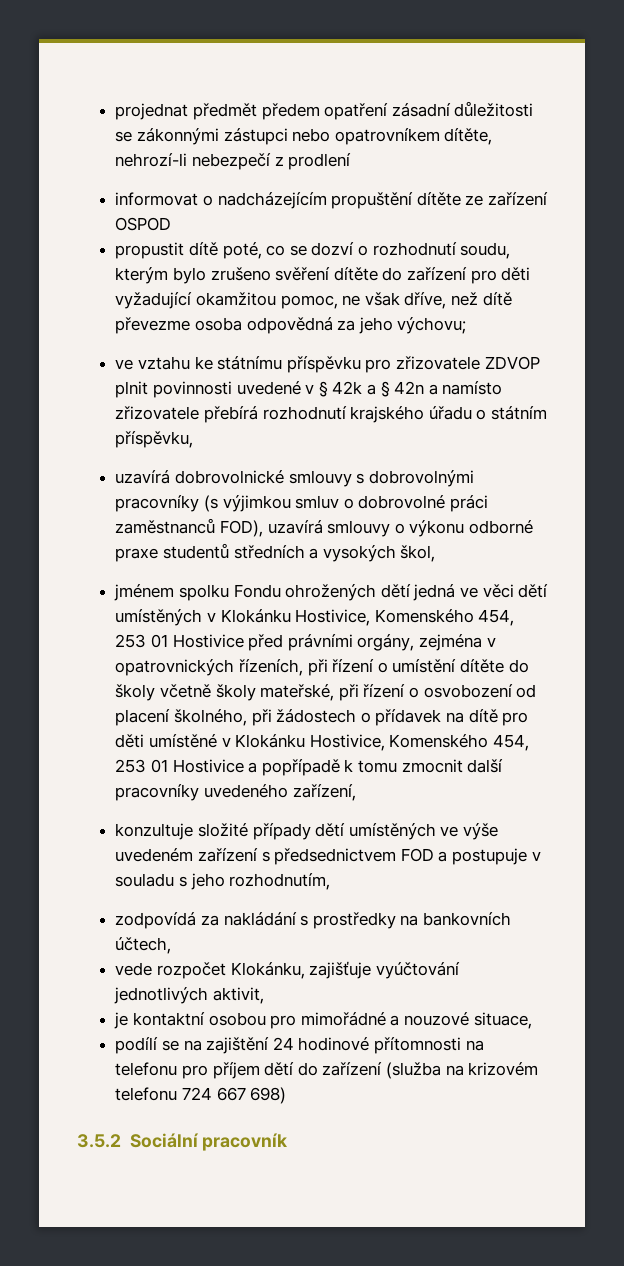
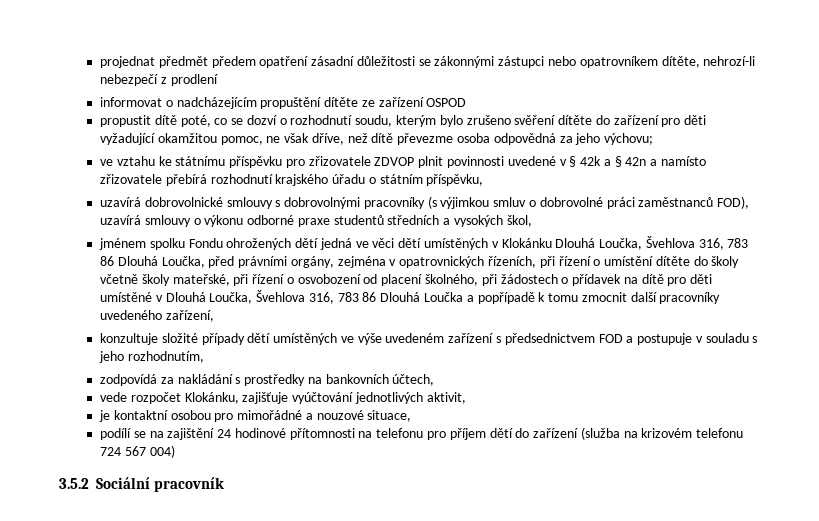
[295,609,515,626] [115,634,244,648] Hostivice, Komenského 454, 253 01 Hostivice -> [555,236,749,250] [99,256,205,268] Dlouhá Loučka, Švehlova 316, 783 86 Dlouhá Loučka,
[235,734,529,751] [115,759,244,773] Klokánku Hostivice, Komenského 454, 253 01 Hostivice -> [165,290,463,304] Dlouhá Loučka, Švehlova 316, 783 86 Dlouhá Loučka
[216,1087,287,1104] 667 698) -> [124,445,175,458] 567 004)

